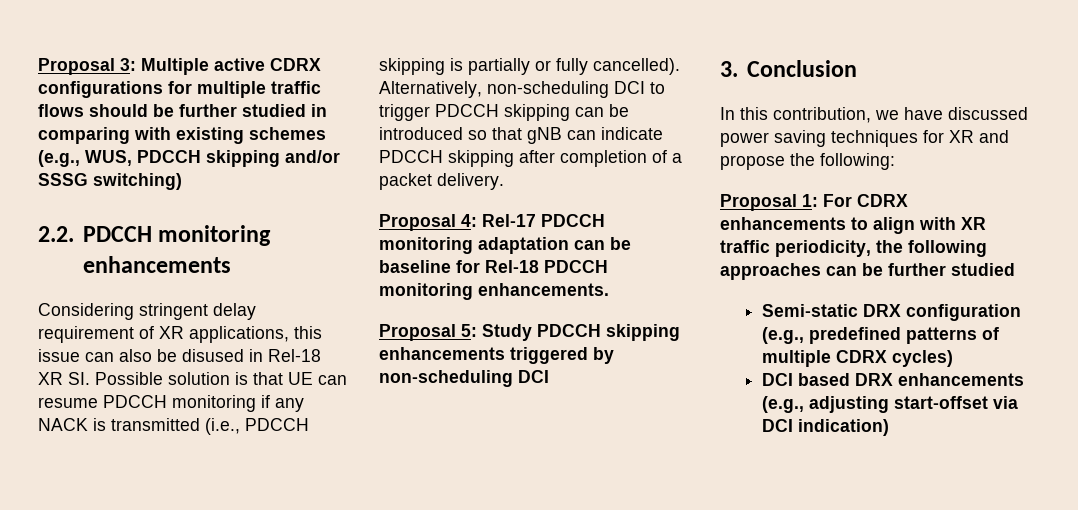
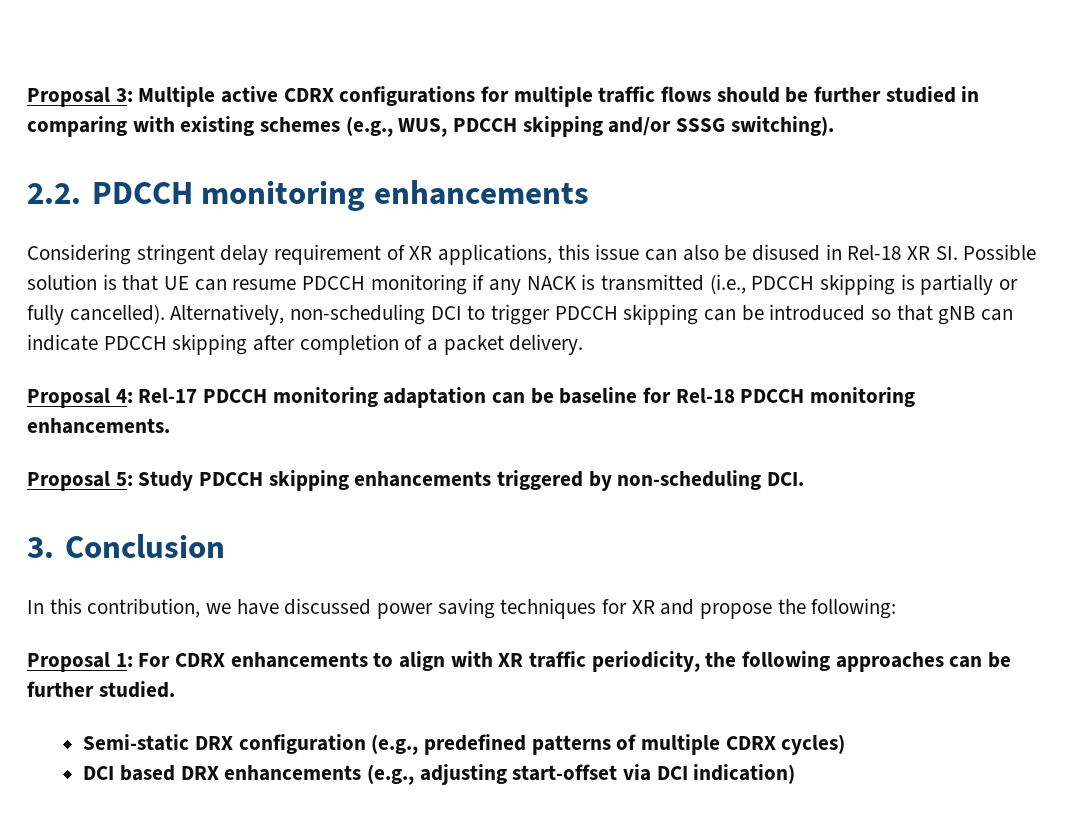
[93,173,182,190] switching) -> [730,116,834,136] switching).
[518,370,549,383] DCI -> [767,472,805,486] DCI.
[951,263,1015,276] studied -> [98,681,175,698] studied.

